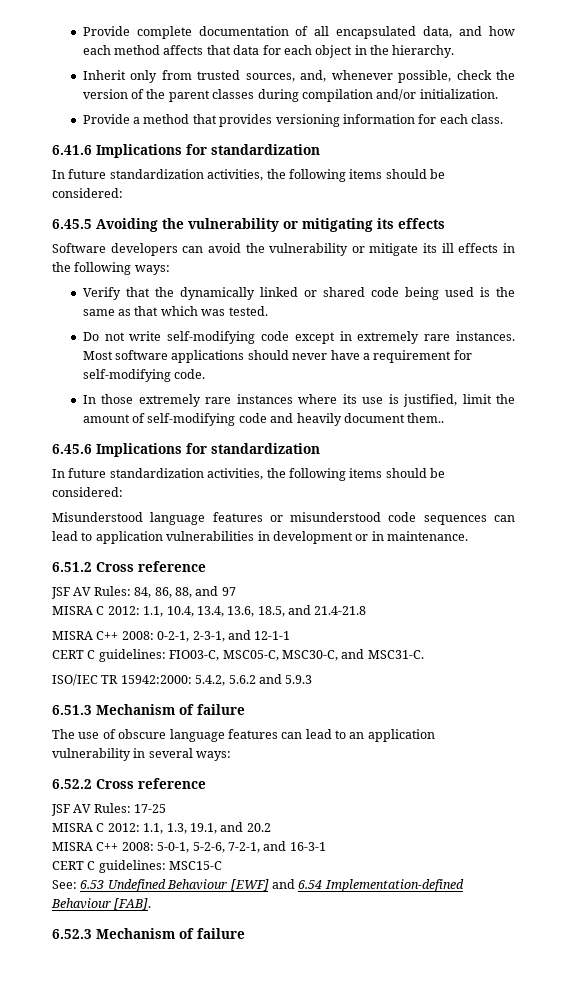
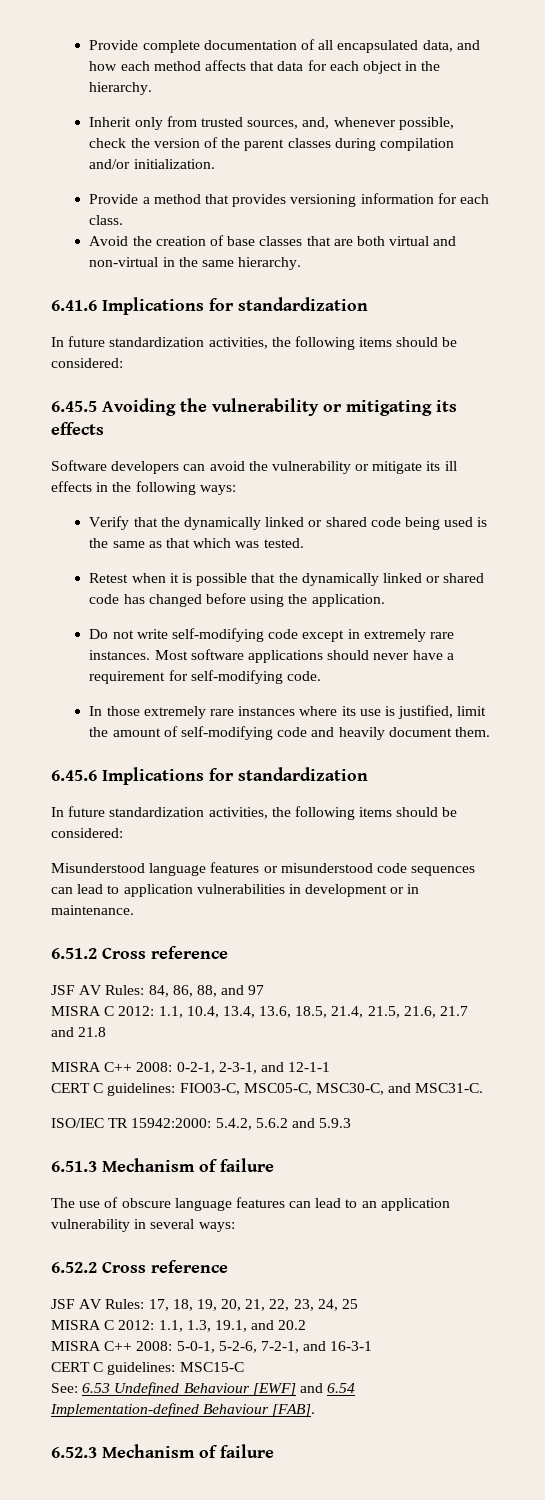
(504, 119) none -> [89,235,457,246] [89,257,302,270] // Avoid the creation of base classes that are both virtual and non-virtual in the same hierarchy.
(268, 311) none -> [89,573,485,586] [89,593,385,607] // Retest when it is possible that the dynamically linked or shared code has changed before using the application.
[407,413,445,423] them.. -> [454,727,490,737] them.
[288,605,367,615] and 21.4-21.8 -> [331,1006,469,1018] [51,1027,107,1037] 21.4, 21.5, 21.6, 21.7 and 21.8
[134,804,167,813] 17-25 -> [148,1299,359,1311] 17, 18, 19, 20, 21, 22, 23, 24, 25

